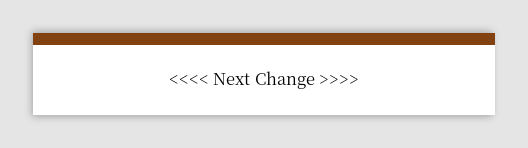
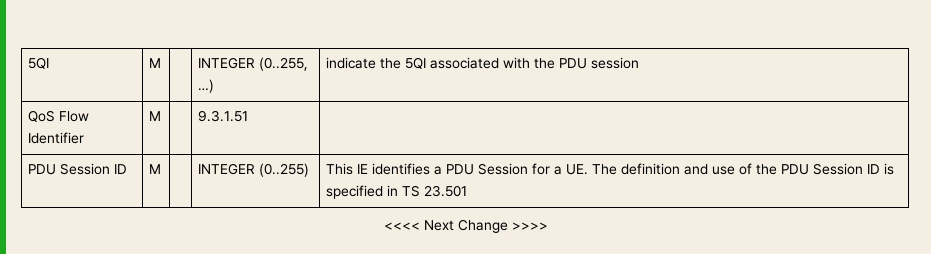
(168, 80) none -> [28,57,50,69] [149,58,162,68] [198,57,309,71] [198,79,215,93] [326,57,640,69] [28,110,90,122] [28,132,85,144] [149,111,162,121] [198,110,249,122] [28,163,128,175] [149,164,162,174] [198,163,310,177] [326,163,895,175] [326,185,468,199] 5QI | M | | INTEGER (0..255, …) | indicate the 5QI associated with the PDU session // QoS Flow Identifier | M | | 9.3.1.51 | // PDU Session ID | M | | INTEGER (0..255) | This IE identifies a PDU Session for a UE. The definition and use of the PDU Session ID is specified in TS 23.501 //

